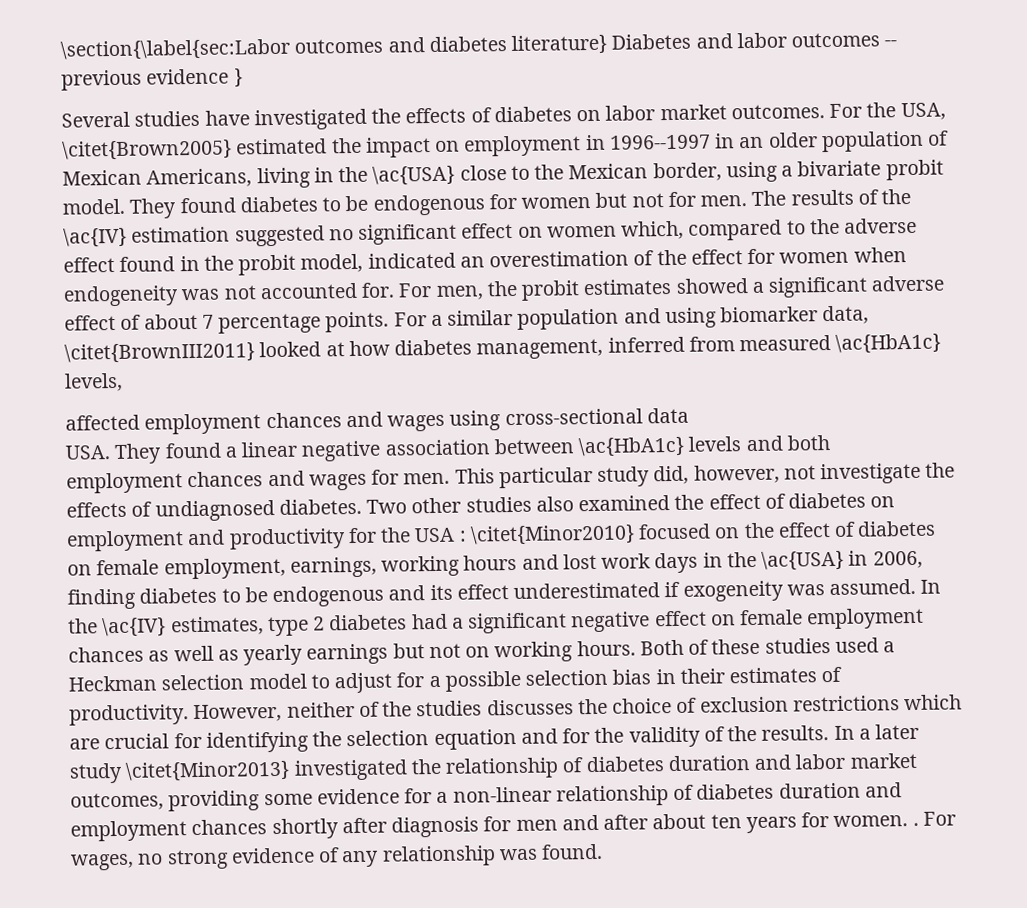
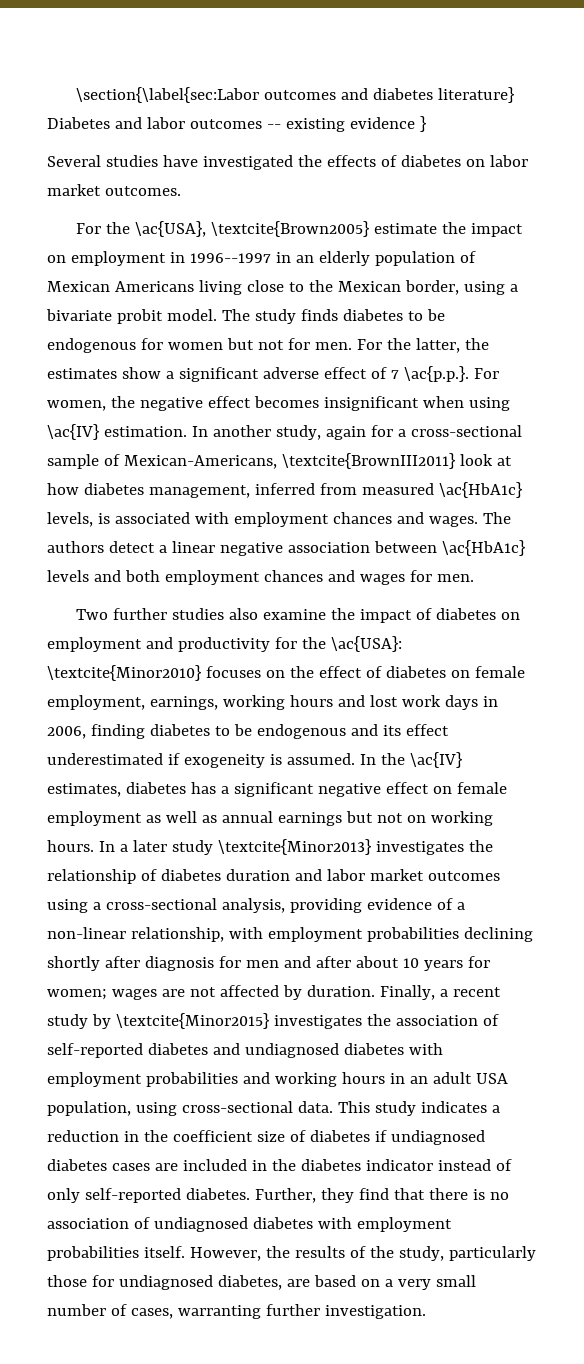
[61,69,142,91] previous -> [285,118,345,132] existing
[829,102,946,121] [62,138,328,161] For the USA, \citet{Brown2005} estimated -> [75,221,437,237] // For the \ac{USA}, \textcite{Brown2005} estimate
[767,132,818,148] older -> [318,251,370,266] elderly
[146,165,456,189] Americans, living in the \ac{USA} -> [114,280,242,295] Americans living
[129,197,236,219] They found -> [221,309,338,324] The study finds
[751,188,912,206] [63,217,918,248] [63,247,907,276] [63,278,748,307] The results of the \ac{IV} estimation suggested no significant effect on women which, compared to the adverse effect found in the probit model, indicated an overestimation of the effect for women when endogeneity was not accounted for. For men, the probit estimates showed -> [356,338,489,353] [47,367,161,379] For the latter, the estimates show
[143,305,870,334] [64,341,322,364] about 7 percentage points. For a similar population and using biomarker data, \citet{BrownIII2011} looked -> [390,366,499,382] [47,396,510,411] [47,424,522,440] [47,453,493,469] 7 \ac{p.p.}. For women, the negative effect becomes insignificant when using \ac{IV} estimation. In another study, again for a cross-sectional sample of Mexican-Americans, \textcite{BrownIII2011} look
[65,407,689,435] [65,442,222,465] // affected employment chances and wages using cross-sectional data // USA. They found -> [97,512,511,527] [47,541,155,553] is associated with employment chances and wages. The authors detect
(830, 443) // -> (160, 576) none
[454,462,956,489] [66,493,761,522] This particular study did, however, not investigate the effects of undiagnosed diabetes. Two other studies also examined the effect -> [75,608,412,623] // Two further studies also examine the impact
[414,523,712,546] USA : \citet{Minor2010} focused -> [330,636,402,652] [47,665,261,681] \ac{USA}: \textcite{Minor2010} focuses
[726,550,869,571] the \ac{USA} in -> (498, 701) none
[786,584,825,596] was -> [269,754,282,765] is
[267,613,448,637] type 2 diabetes had -> [125,782,216,794] diabetes has
[68,646,144,663] chances -> (142, 818) none
[243,644,304,666] yearly -> [221,811,273,823] annual
[639,637,896,656] [68,666,843,694] [69,694,963,726] [69,725,830,753] Both of these studies used a Heckman selection model to adjust for a possible selection bias in their estimates of productivity. However, neither of the studies discusses the choice of exclusion restrictions which are crucial for identifying the selection equation and for the validity of the results. -> (94, 846) none
[125,759,408,782] \citet{Minor2013} investigated -> [217,839,464,855] \textcite{Minor2013} investigates
[70,782,902,812] [70,819,268,842] outcomes, providing some evidence for a non-linear relationship of diabetes duration and employment chances -> [427,871,500,881] [47,898,465,913] [47,927,533,942] outcomes using a cross-sectional analysis, providing evidence of a non-linear relationship, with employment probabilities declining
[710,814,742,829] ten -> [402,958,419,968] 10
[833,811,956,828] [70,843,604,871] women. . For wages, no strong evidence of any relationship was found. -> [47,985,501,1000] [47,1013,499,1029] [47,1043,443,1058] [47,1072,508,1087] [47,1101,500,1116] [47,1130,485,1145] [47,1159,512,1171] [47,1188,509,1203] [47,1217,452,1232] [47,1246,536,1261] [47,1275,476,1290] [47,1304,426,1319] women; wages are not affected by duration. Finally, a recent study by \textcite{Minor2015} investigates the association of self-reported diabetes and undiagnosed diabetes with employment probabilities and working hours in an adult USA population, using cross-sectional data. This study indicates a reduction in the coefficient size of diabetes if undiagnosed diabetes cases are included in the diabetes indicator instead of only self-reported diabetes. Further, they find that there is no association of undiagnosed diabetes with employment probabilities itself. However, the results of the study, particularly those for undiagnosed diabetes, are based on a very small number of cases, warranting further investigation.

